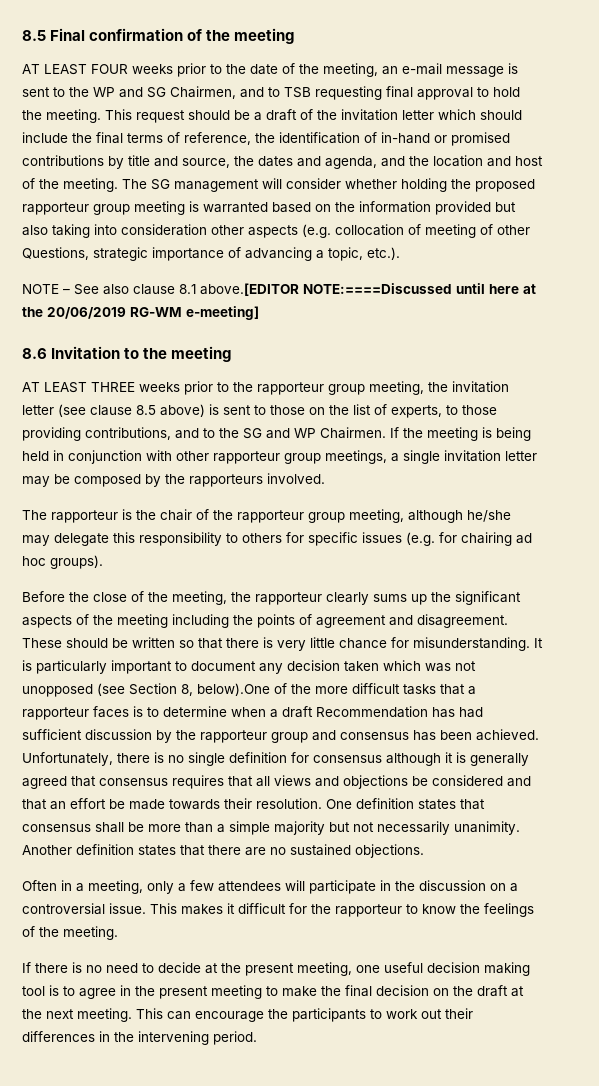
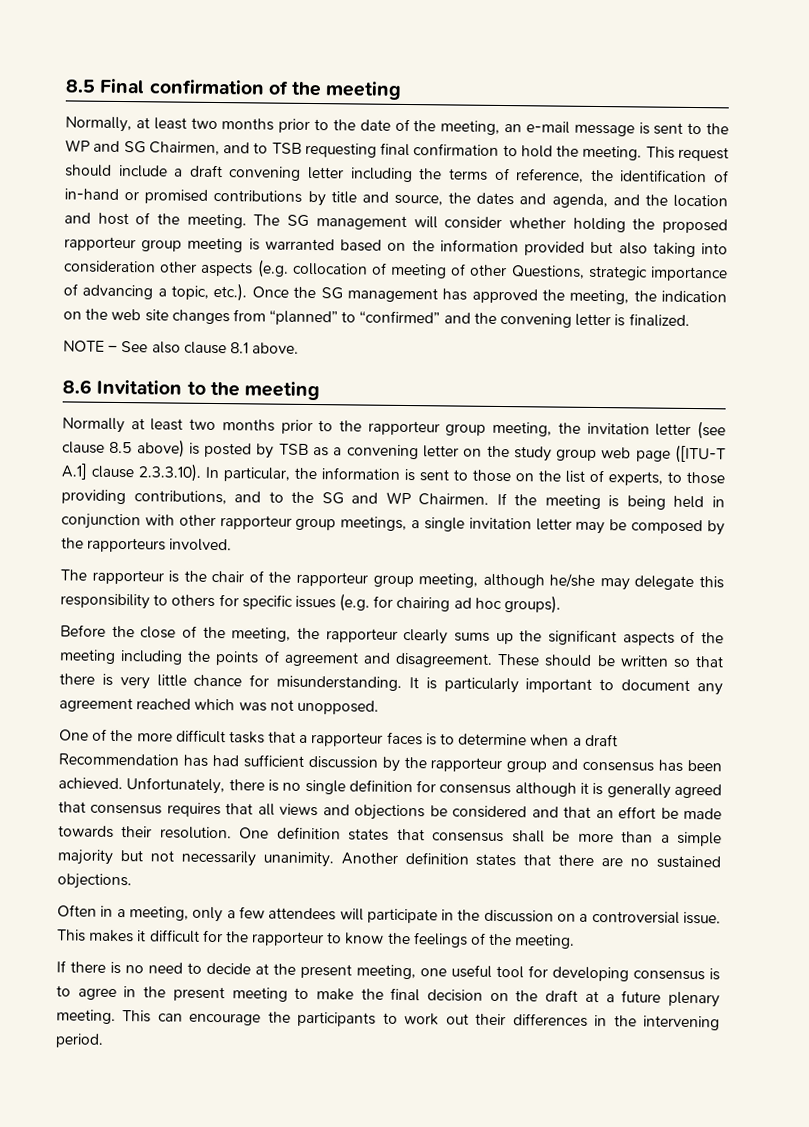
[22,64,173,75] AT LEAST FOUR weeks -> [65,116,275,133] Normally, at least two months
[417,87,473,100] approval -> [413,143,500,156] confirmation
[234,109,522,121] [22,132,123,144] be a draft of the invitation letter which should include the final -> [118,164,443,183] include a draft convening letter including the
(400, 253) none -> [251,286,727,305] [63,308,690,328] Once the SG management has approved the meeting, the indication on the web site changes from “planned” to “confirmed” and the convening letter is finalized.
[200,283,536,296] [22,306,259,320] above.[EDITOR NOTE:====Discussed until here at the 20/06/2019 RG-WM e-meeting] -> [252,342,300,354] above.
[22,382,180,393] AT LEAST THREE weeks -> [62,417,275,434] Normally at least two months
(219, 409) none -> [204,442,726,464] [61,463,415,482] posted by TSB as a convening letter on the study group web page ([ITU-T A.1] clause 2.3.3.10). In particular, the information is
[287,660,379,672] decision taken -> [59,697,192,713] agreement reached
[22,683,270,697] unopposed (see Section 8, below).One -> [296,699,379,715] [59,729,89,741] unopposed. // One
[427,962,530,976] [22,986,45,996] decision making tool -> [496,965,705,982] tool for developing consensus
[22,1009,74,1019] the next -> [605,990,720,1008] a future plenary

